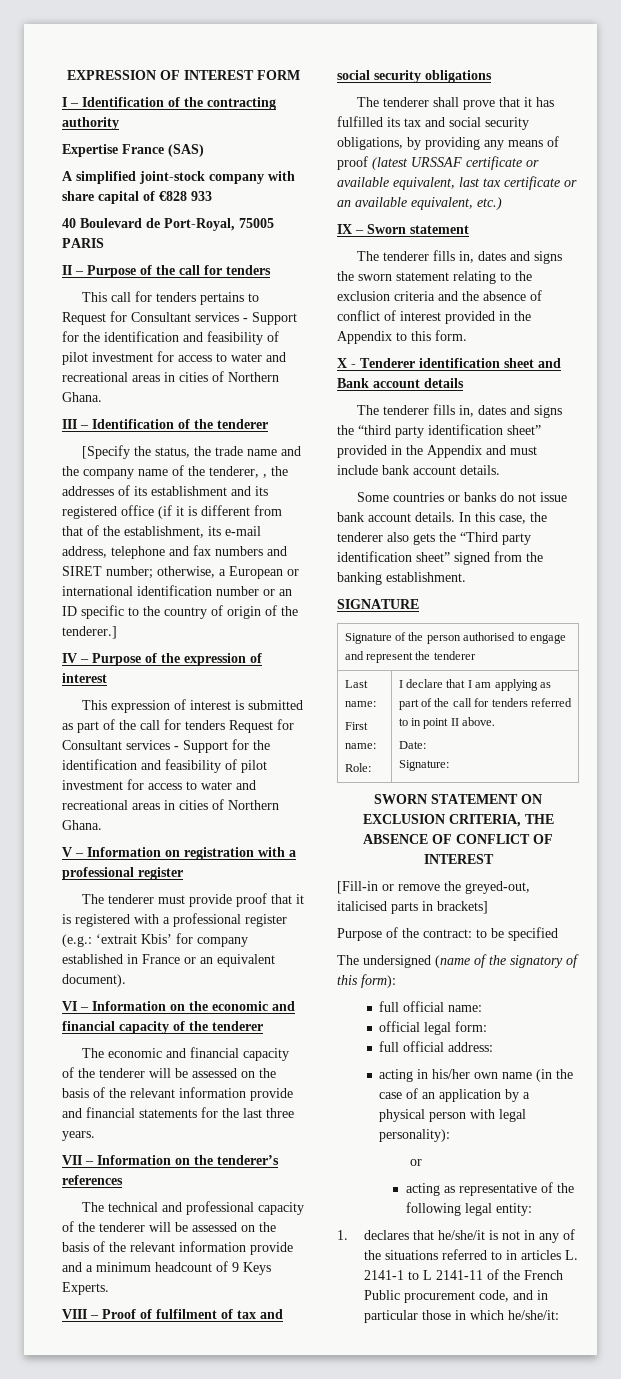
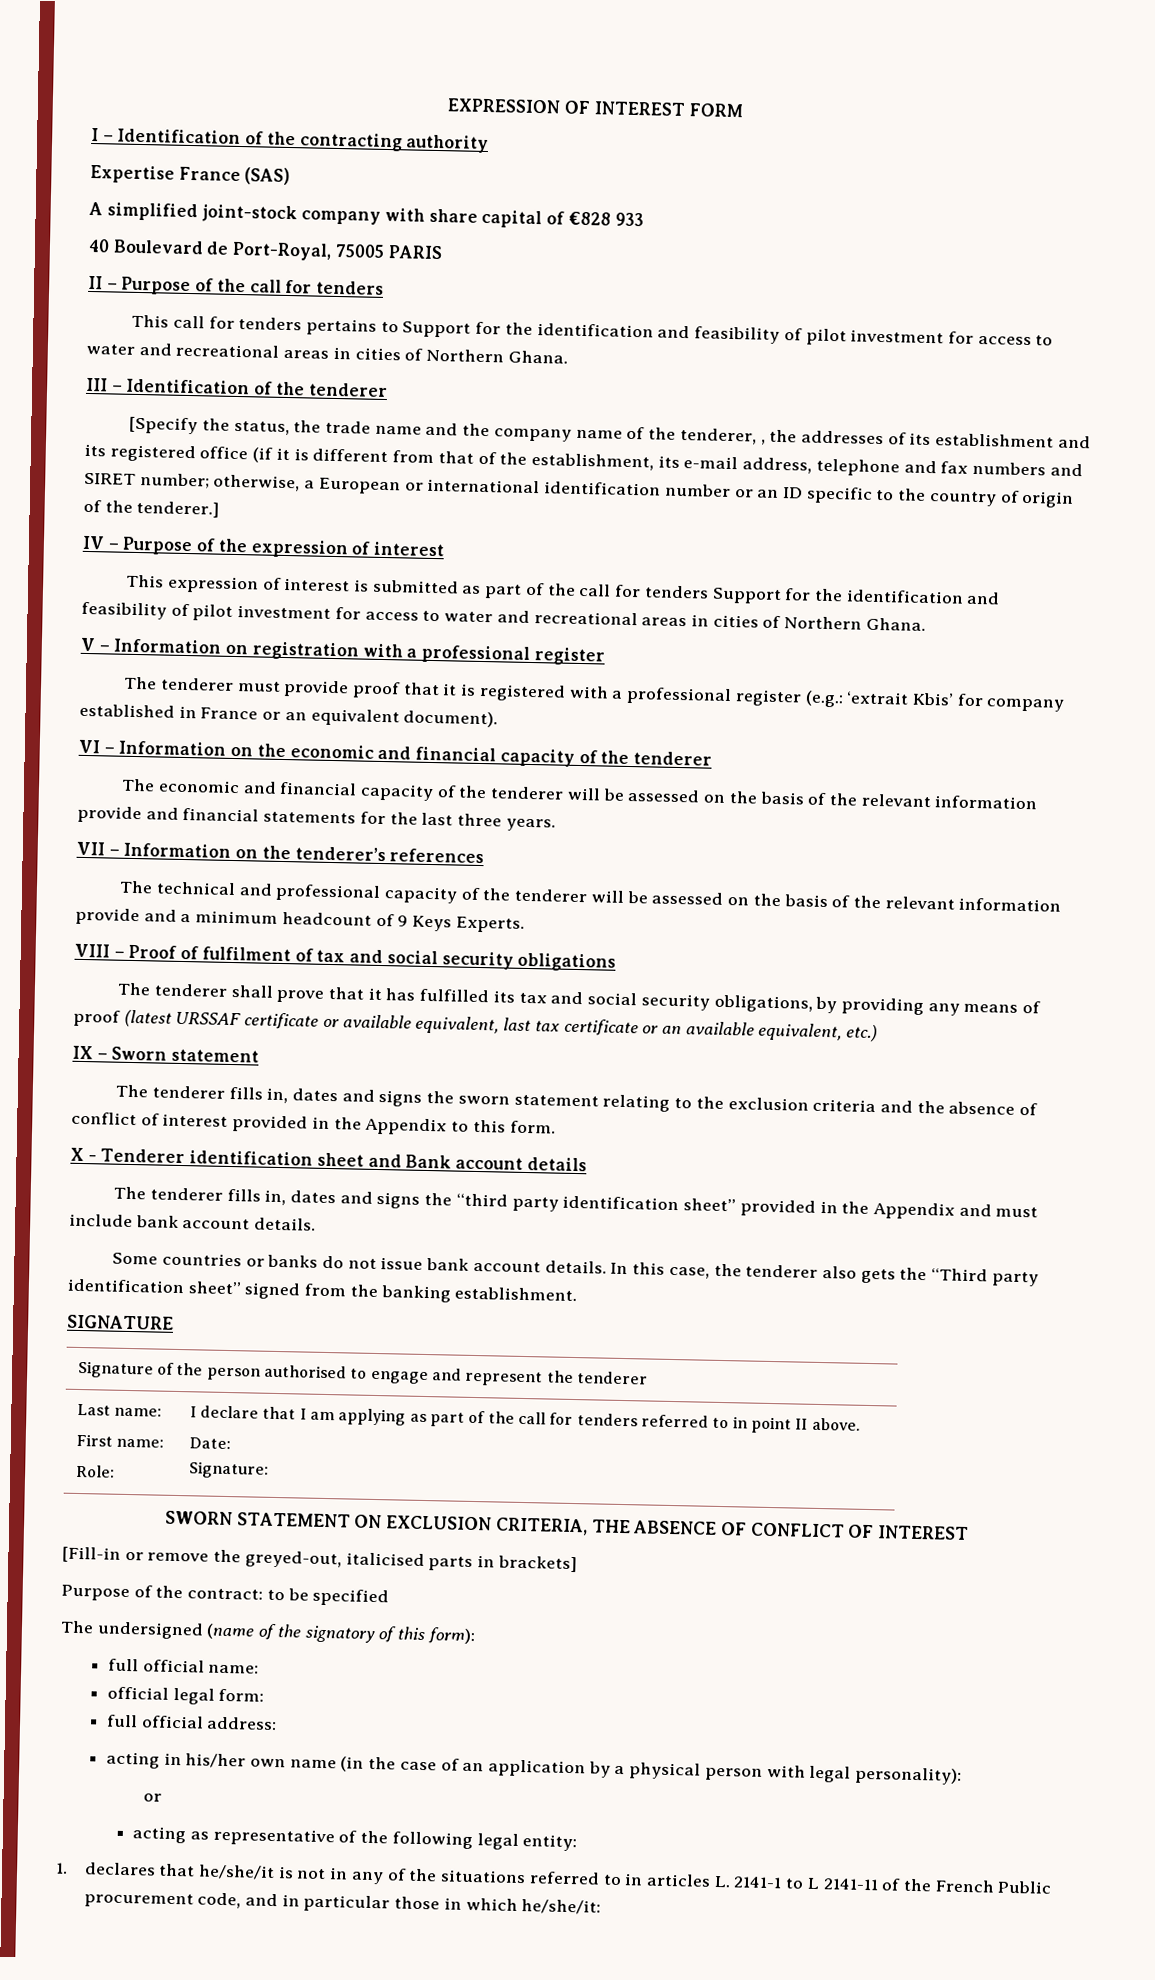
[62,311,248,325] Request for Consultant services - -> (399, 327) none
[229,719,294,733] [62,740,179,750] Request for Consultant services - -> (709, 592) none

